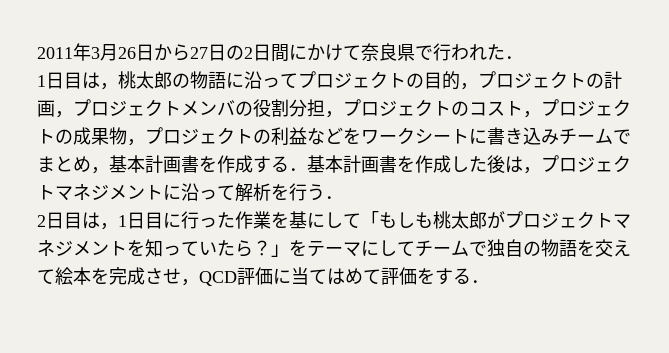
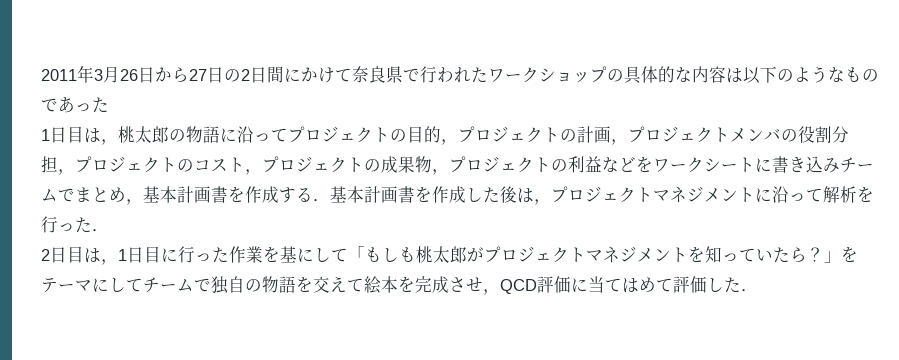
[505,56,523,59] ． -> [488,66,879,84] [41,97,109,113] ワークショップの具体的な内容は以下のようなものであった
[307,184,325,201] う -> [58,217,92,233] った
[417,268,471,285] をする -> [707,277,741,293] した

